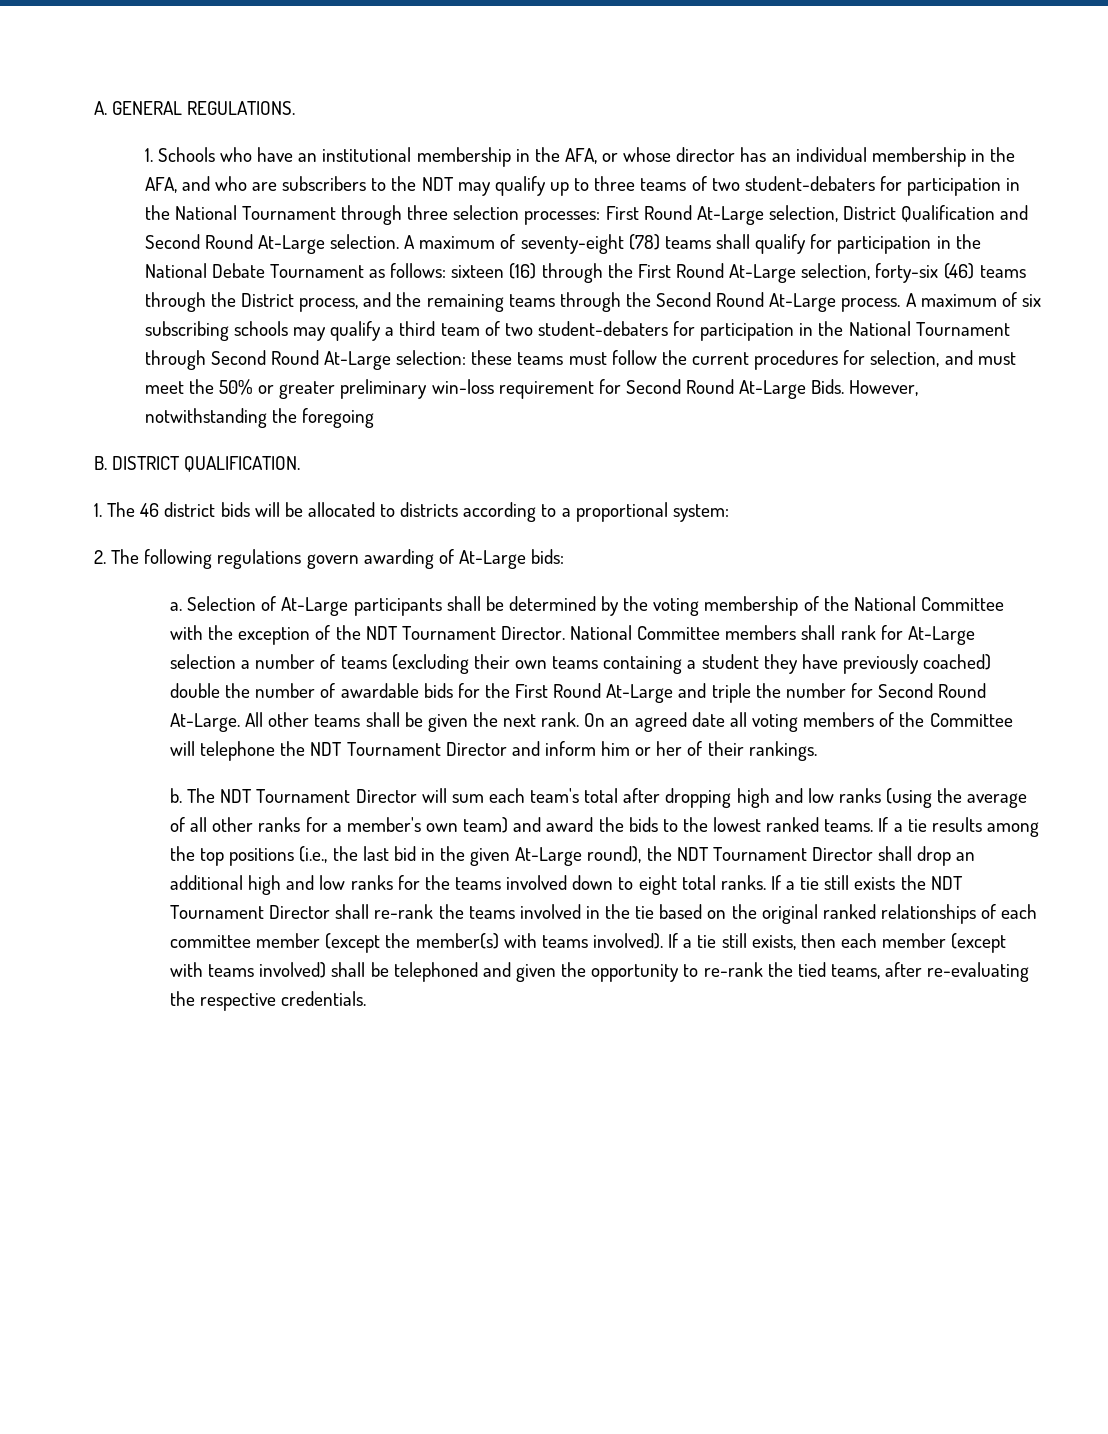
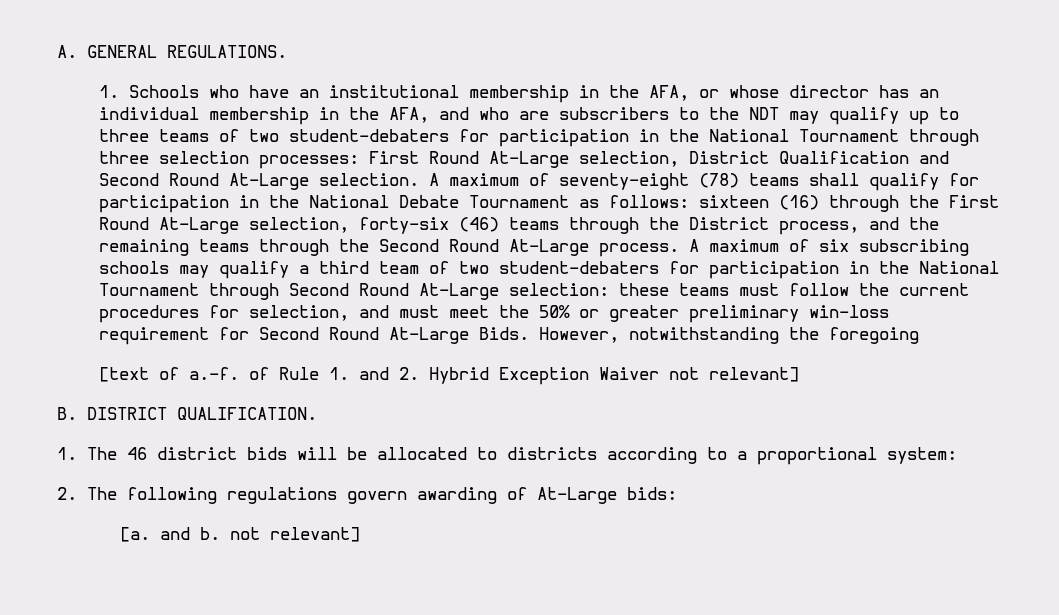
(374, 418) none -> [99,367,800,385] // [text of a.-f. of Rule 1. and 2. Hybrid Exception Waiver not relevant]
[170,596,1005,616] [170,625,975,645] [170,654,992,674] [170,683,987,703] [170,712,1013,732] [170,741,817,761] [170,788,1028,808] [170,817,1039,837] [170,846,976,866] [170,875,963,895] [170,904,1038,924] [170,933,1007,953] [170,962,1030,982] [170,991,367,1011] a. Selection of At-Large participants shall be determined by the voting membership of the National Committee with the exception of the NDT Tournament Director. National Committee members shall rank for At-Large selection a number of teams (excluding their own teams containing a student they have previously coached) double the number of awardable bids for the First Round At-Large and triple the number for Second Round At-Large. All other teams shall be given the next rank. On an agreed date all voting members of the Committee will telephone the NDT Tournament Director and inform him or her of their rankings. // b. The NDT Tournament Director will sum each team's total after dropping high and low ranks (using the average of all other ranks for a member's own team) and award the bids to the lowest ranked teams. If a tie results among the top positions (i.e., the last bid in the given At-Large round), the NDT Tournament Director shall drop an additional high and low ranks for the teams involved down to eight total ranks. If a tie still exists the NDT Tournament Director shall re-rank the teams involved in the tie based on the original ranked relationships of each committee member (except the member(s) with teams involved). If a tie still exists, then each member (except with teams involved) shall be telephoned and given the opportunity to re-rank the tied teams, after re-evaluating the respective credentials. -> [120,527,361,542] [a. and b. not relevant]

